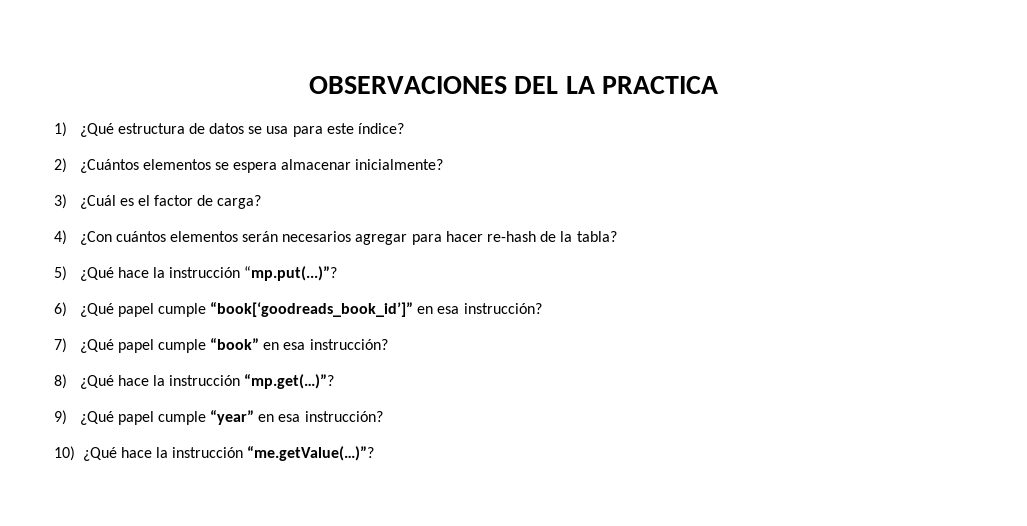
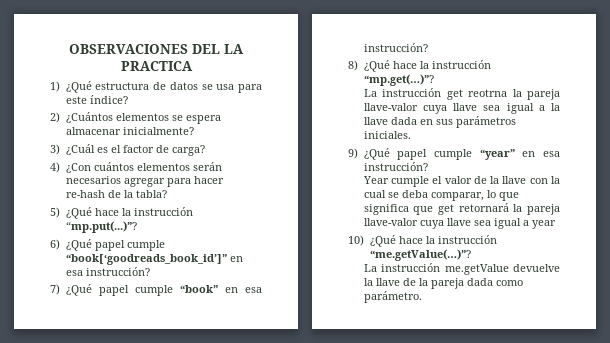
(335, 381) none -> [363,88,560,100] [363,103,560,114] [363,116,516,128] [363,131,411,139] // La instrucción get reotrna la pareja llave-valor cuya llave sea igual a la llave dada en sus parámetros iniciales.
(383, 416) none -> [362,176,560,187] [363,190,519,201] [363,203,560,215] [363,218,556,229] // Year cumple el valor de la llave con la cual se deba comparar, lo que significa que get retornará la pareja llave-valor cuya llave sea igual a year
(375, 453) none -> [363,263,560,275] [363,278,523,289] [363,291,422,303] // La instrucción me.getValue devuelve la llave de la pareja dada como parámetro.

